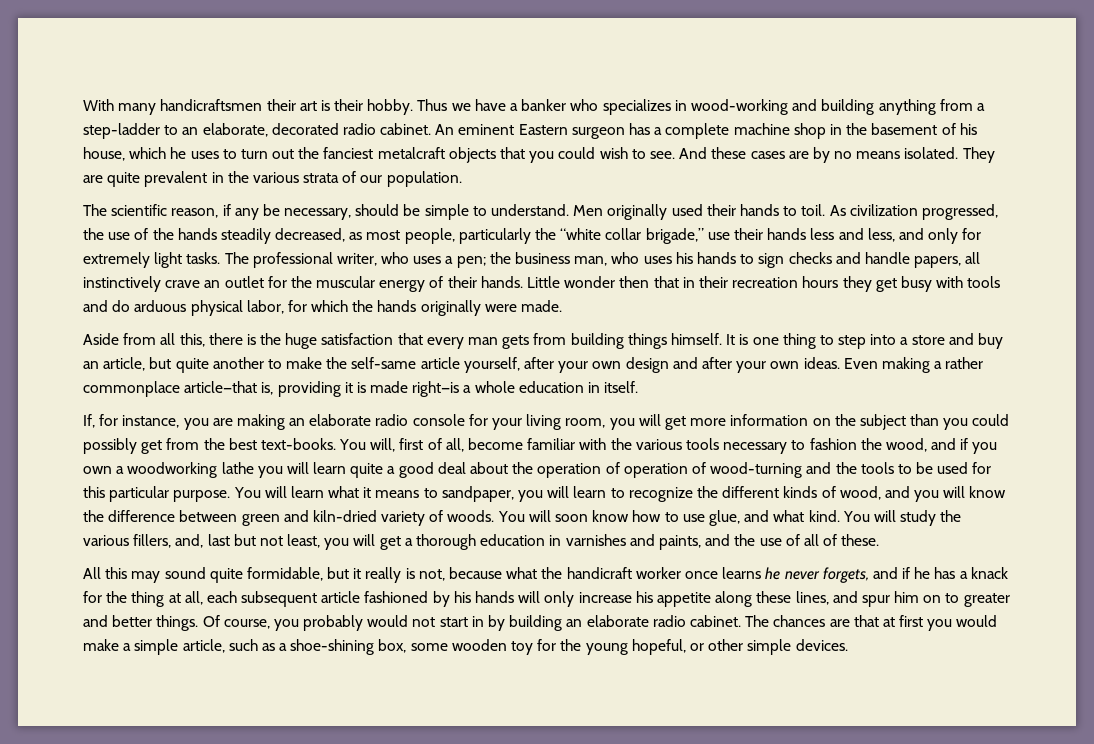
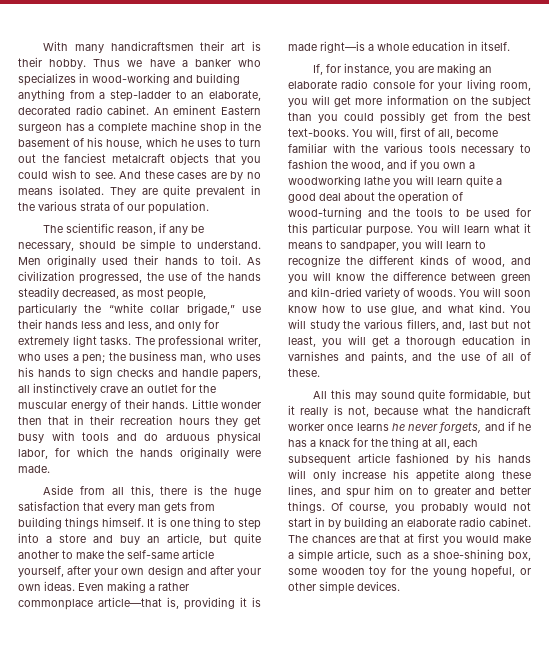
[623,462,706,478] operation of -> (463, 196) none

